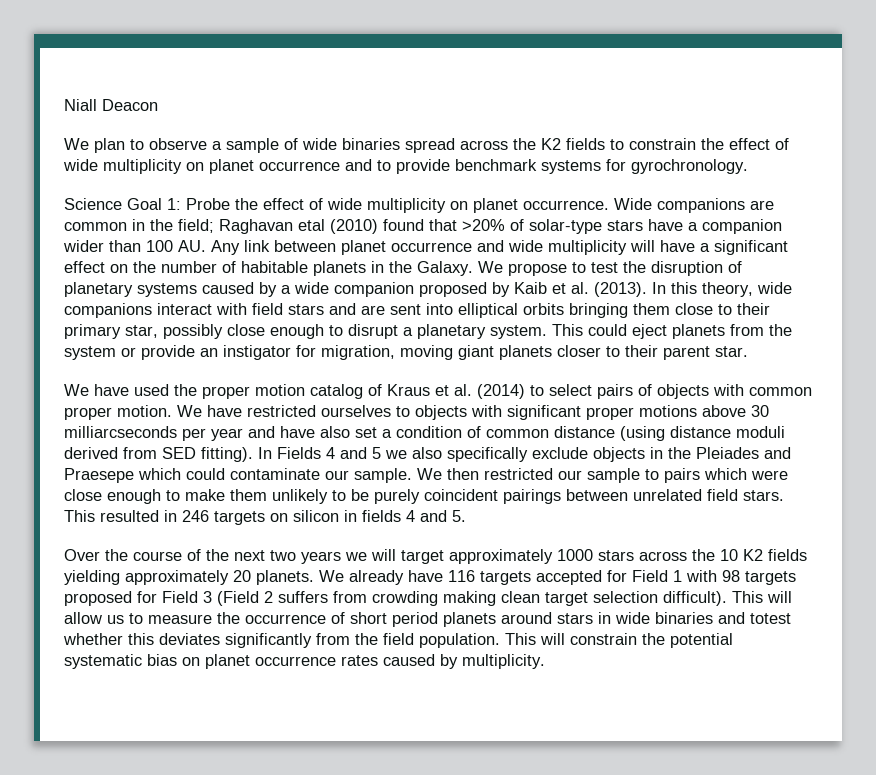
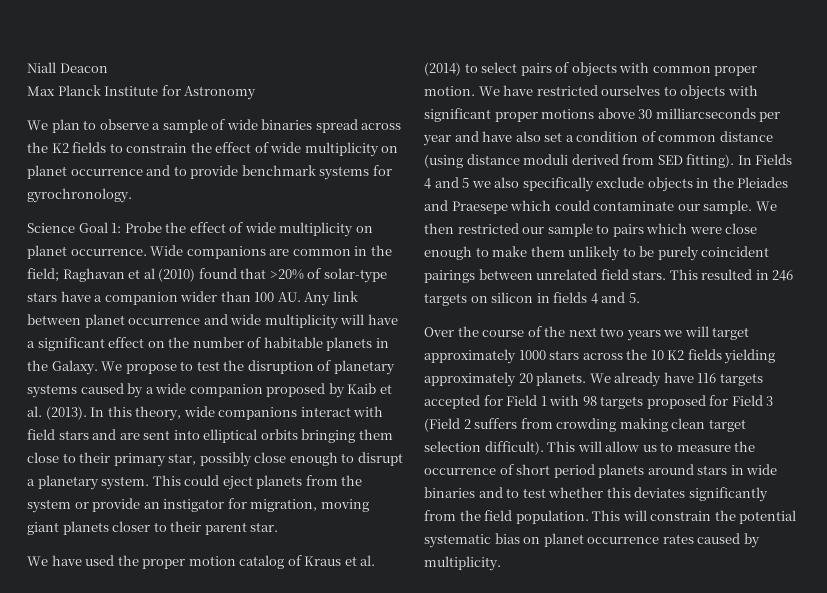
(158, 105) none -> [27,85,257,100] // Max Planck Institute for Astronomy
[298,219,325,231] etal -> [128,268,155,279] et al
[750,613,791,624] totest -> [506,488,546,498] to test

